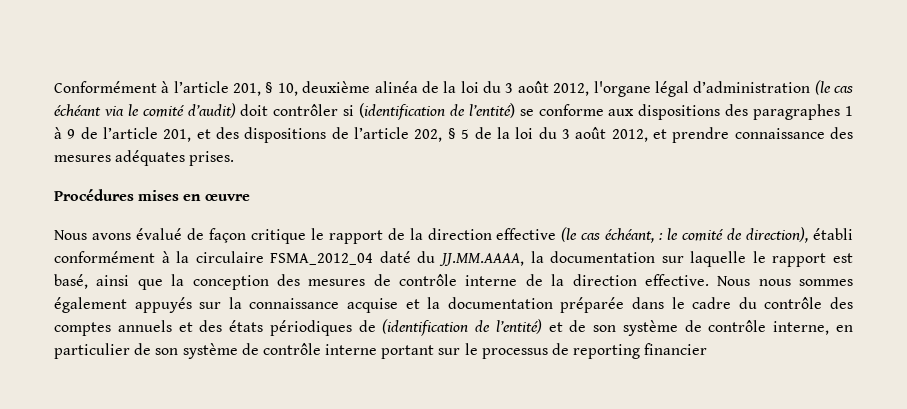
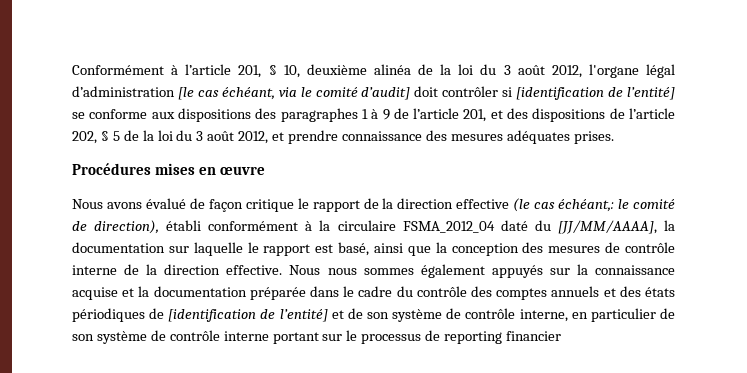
[814,80,853,95] [54,104,101,116] (le cas échéant -> [177,87,275,100] [le cas échéant,
[187,103,236,118] d’audit) -> [361,87,411,100] d’audit]
[359,103,515,120] (identification de l’entité) -> [516,87,675,100] [identification de l’entité]
[605,228,664,243] échéant, : -> [558,199,615,212] échéant,:
[438,253,524,266] JJ.MM.AAAA, -> [557,220,657,234] [JJ/MM/AAAA],
[382,319,542,336] (identification de l’entité) -> [168,309,328,322] [identification de l’entité]

